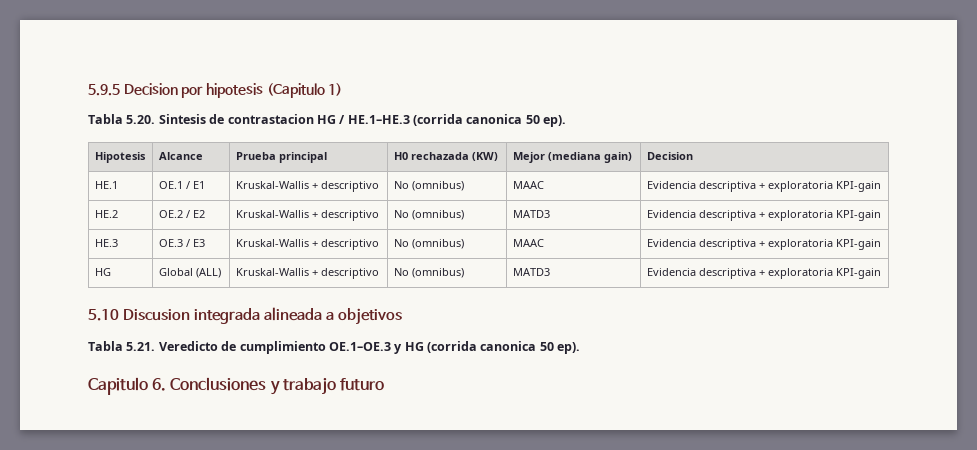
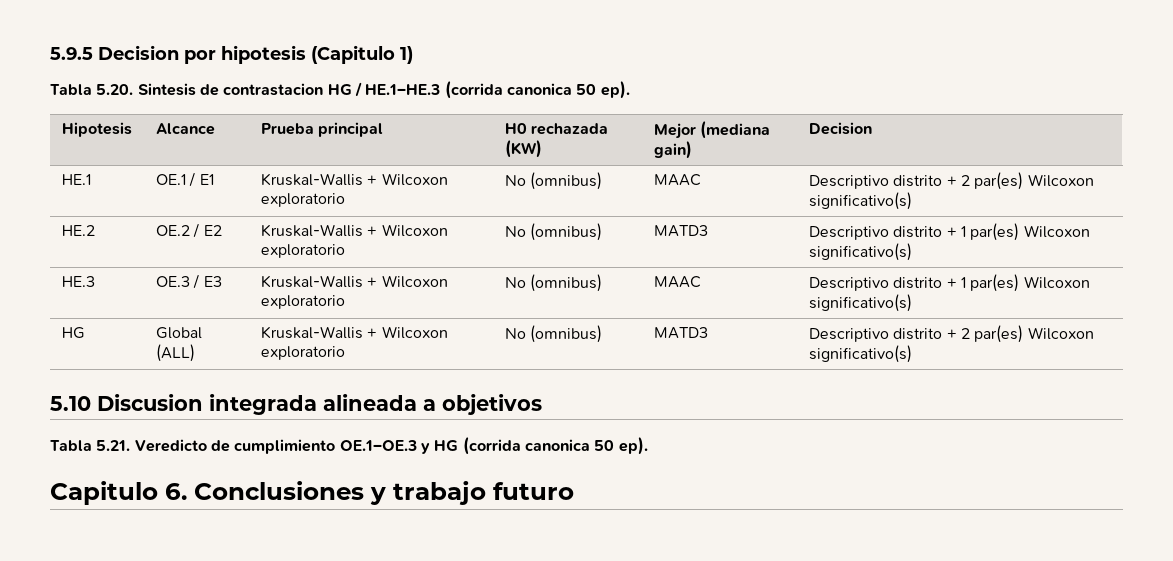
[320,181,379,192] [393,181,464,191] [512,181,544,189] [646,181,881,192] descriptivo | No (omnibus) | MAAC | Evidencia descriptiva + exploratoria KPI-gain -> [381,173,448,186] [260,193,345,207] [504,172,603,190] [653,174,701,186] [808,172,1094,190] [808,192,912,210] Wilcoxon exploratorio | No (omnibus) | MAAC | Descriptivo distrito + 2 par(es) Wilcoxon significativo(s)
[320,210,379,221] [393,210,464,220] [512,210,550,218] [646,210,881,221] descriptivo | No (omnibus) | MATD3 | Evidencia descriptiva + exploratoria KPI-gain -> [381,224,448,237] [260,244,345,258] [504,223,603,241] [653,225,708,237] [808,223,1090,241] [808,243,912,261] Wilcoxon exploratorio | No (omnibus) | MATD3 | Descriptivo distrito + 1 par(es) Wilcoxon significativo(s)
[320,239,379,250] [393,239,464,249] [512,239,544,247] [646,239,881,250] descriptivo | No (omnibus) | MAAC | Evidencia descriptiva + exploratoria KPI-gain -> [381,275,448,288] [260,295,345,309] [504,274,603,292] [653,276,701,288] [808,274,1090,292] [808,294,912,312] Wilcoxon exploratorio | No (omnibus) | MAAC | Descriptivo distrito + 1 par(es) Wilcoxon significativo(s)
[320,268,379,279] [393,268,464,278] [512,268,550,276] [646,268,881,279] descriptivo | No (omnibus) | MATD3 | Evidencia descriptiva + exploratoria KPI-gain -> [381,326,448,339] [260,346,345,360] [504,325,603,343] [653,327,708,339] [808,325,1094,343] [808,345,912,363] Wilcoxon exploratorio | No (omnibus) | MATD3 | Descriptivo distrito + 2 par(es) Wilcoxon significativo(s)

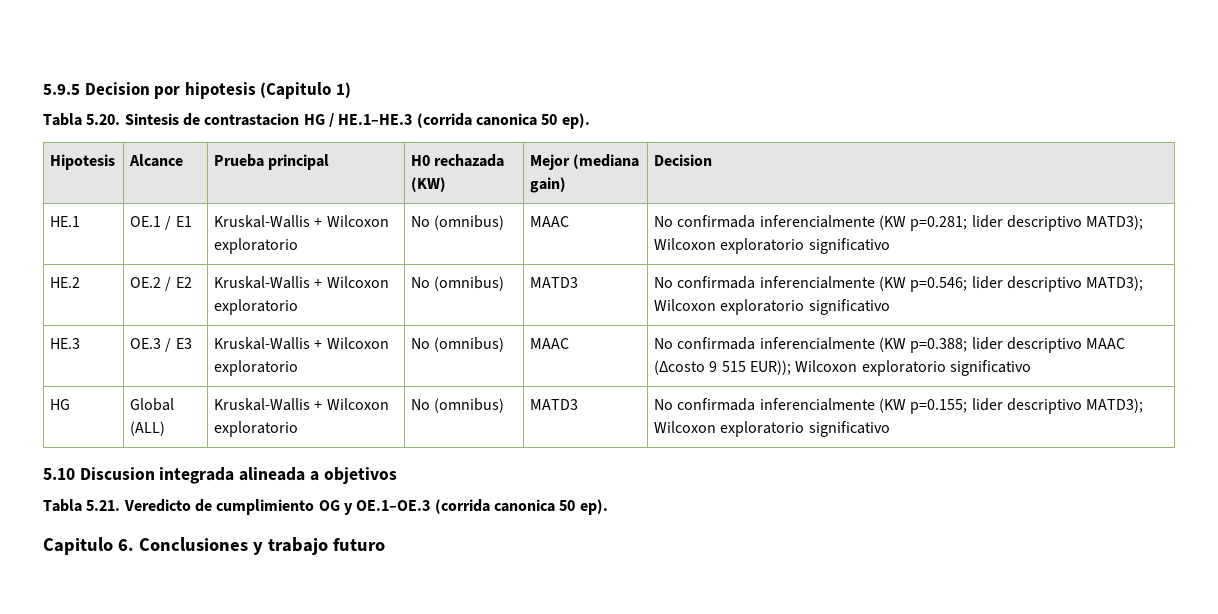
[808,172,1094,190] [808,192,912,210] Descriptivo distrito + 2 par(es) Wilcoxon significativo(s) -> [654,215,1144,231] [654,238,890,254] No confirmada inferencialmente (KW p=0.281; lider descriptivo MATD3); Wilcoxon exploratorio significativo
[808,223,1090,241] [808,243,912,261] Descriptivo distrito + 1 par(es) Wilcoxon significativo(s) -> [654,276,1144,292] [654,299,890,315] No confirmada inferencialmente (KW p=0.546; lider descriptivo MATD3); Wilcoxon exploratorio significativo
[808,274,1090,292] [808,294,912,312] Descriptivo distrito + 1 par(es) Wilcoxon significativo(s) -> [654,337,1126,353] [654,360,1032,376] No confirmada inferencialmente (KW p=0.388; lider descriptivo MAAC (Δcosto 9 515 EUR)); Wilcoxon exploratorio significativo
[808,325,1094,343] [808,345,912,363] Descriptivo distrito + 2 par(es) Wilcoxon significativo(s) -> [654,398,1144,414] [654,421,890,437] No confirmada inferencialmente (KW p=0.155; lider descriptivo MATD3); Wilcoxon exploratorio significativo
[339,440,459,454] OE.1–OE.3 y HG -> [318,500,431,515] OG y OE.1–OE.3

